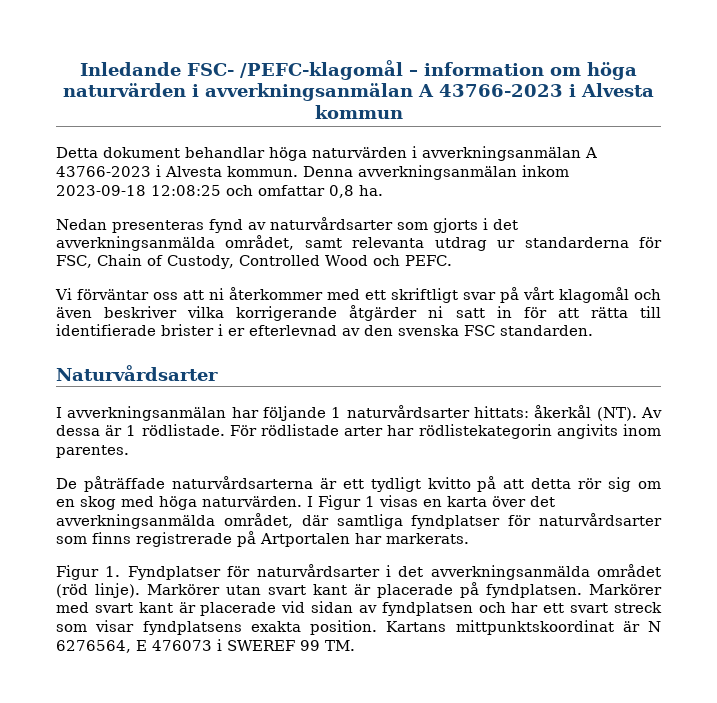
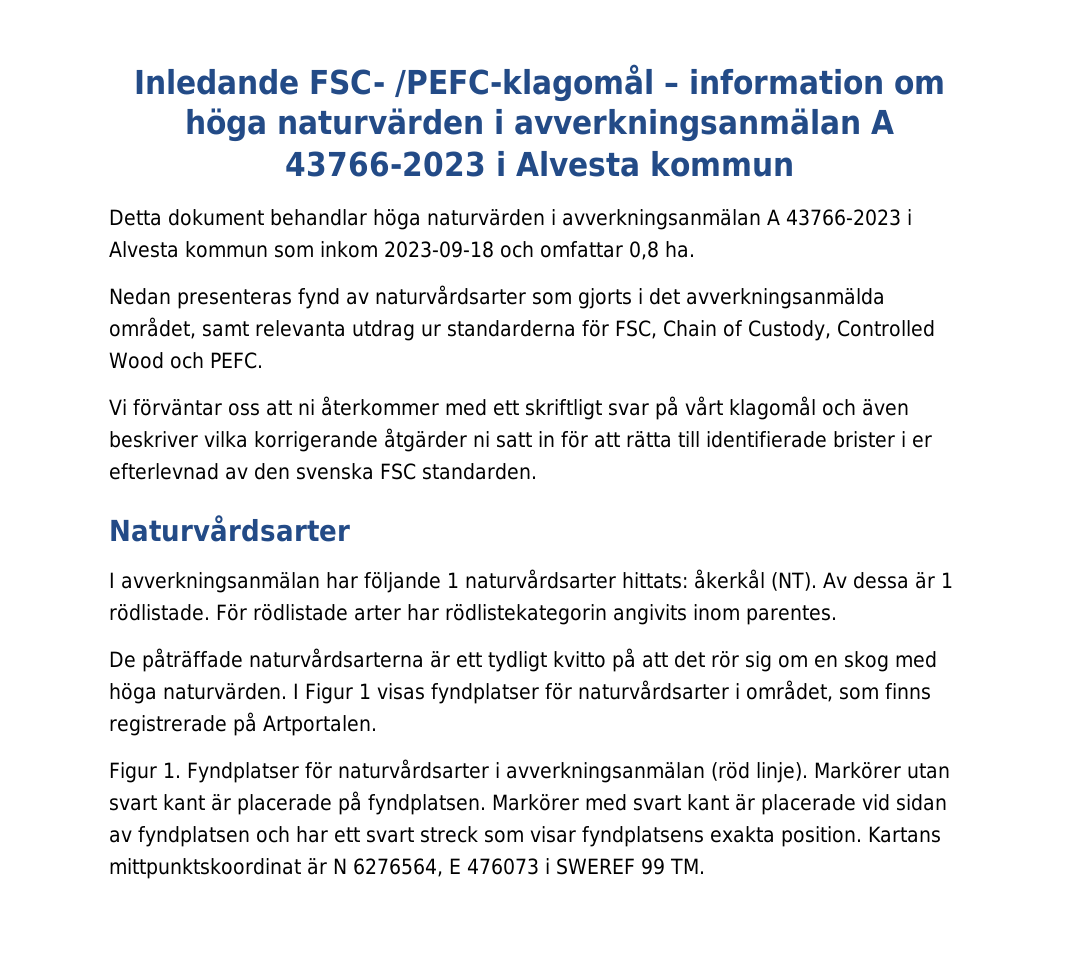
[227,165,517,180] kommun. Denna avverkningsanmälan -> [185,241,314,258] kommun som
[151,185,221,196] 12:08:25 -> (494, 249) none
[531,478,572,489] detta -> [674,651,705,668] det
[423,496,555,507] [56,513,403,529] en karta över det avverkningsanmälda området, där samtliga -> (425, 691) none
(662, 519) none -> [734,680,833,702] i området,
[260,533,469,547] Artportalen har markerats. -> [263,715,377,736] Artportalen.
[398,564,661,580] det avverkningsanmälda området -> [505,762,705,783] avverkningsanmälan

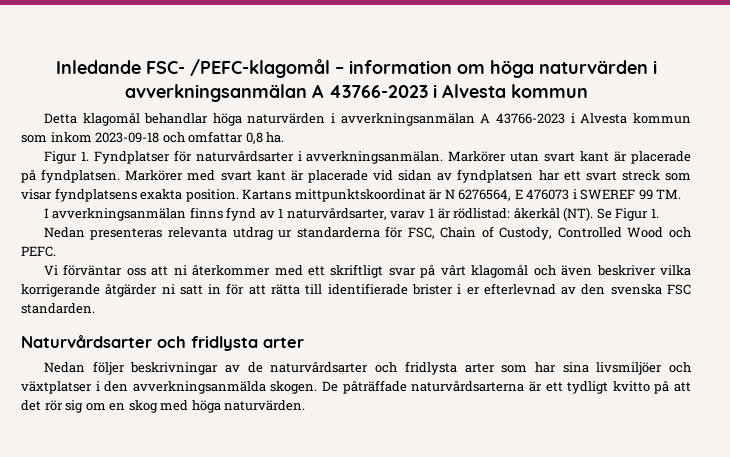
[168,209,264,226] dokument -> [82,112,140,126] klagomål
[109,285,885,309] [109,317,249,339] Nedan presenteras fynd av naturvårdsarter som gjorts i det avverkningsanmälda området, samt -> [43,150,692,164] [21,169,691,183] [21,188,682,202] [43,207,659,221] [43,227,163,240] Figur 1. Fyndplatser för naturvårdsarter i avverkningsanmälan. Markörer utan svart kant är placerade på fyndplatsen. Markörer med svart kant är placerade vid sidan av fyndplatsen har ett svart streck som visar fyndplatsens exakta position. Kartans mittpunktskoordinat är N 6276564, E 476073 i SWEREF 99 TM. // I avverkningsanmälan finns fynd av 1 naturvårdsarter, varav 1 är rödlistad: åkerkål (NT). Se Figur 1. // Nedan presenteras
[109,569,953,593] [109,604,837,625] // I avverkningsanmälan har följande 1 naturvårdsarter hittats: åkerkål (NT). Av dessa är 1 rödlistade. För rödlistade arter har rödlistekategorin angivits inom parentes. // -> [157,336,304,351] [43,361,691,375] [21,381,318,394] och fridlysta arter // Nedan följer beskrivningar av de naturvårdsarter och fridlysta arter som har sina livsmiljöer och växtplatser i den avverkningsanmälda skogen.
[293,680,931,704] [109,712,377,736] [109,759,950,783] [109,791,947,815] [109,826,941,847] [109,858,705,879] I Figur 1 visas fyndplatser för naturvårdsarter i området, som finns registrerade på Artportalen. // Figur 1. Fyndplatser för naturvårdsarter i avverkningsanmälan (röd linje). Markörer utan svart kant är placerade på fyndplatsen. Markörer med svart kant är placerade vid sidan av fyndplatsen och har ett svart streck som visar fyndplatsens exakta position. Kartans mittpunktskoordinat är N 6276564, E 476073 i SWEREF 99 TM. -> (306, 405) none

